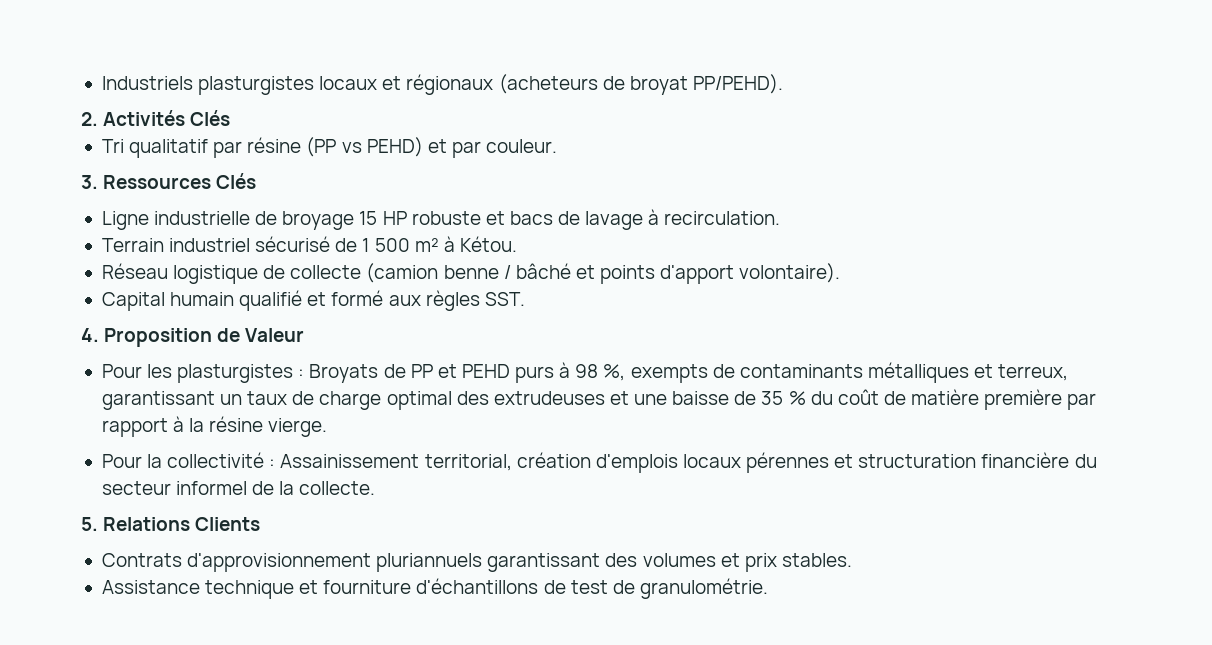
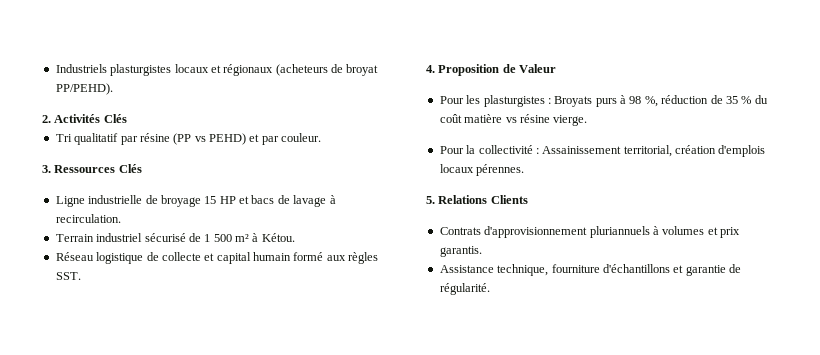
[411,211,481,225] robuste -> (236, 200) none
[366,263,841,284] [101,290,327,311] (camion benne / bâché et points d'apport volontaire). // Capital humain qualifié et -> [204,252,291,264] et capital humain
[383,362,1069,383] [101,391,730,410] de PP et PEHD purs à 98 %, exempts de contaminants métalliques et terreux, garantissant un taux de charge optimal des extrudeuses et une baisse -> [595,95,709,107] purs à 98 %, réduction
[883,389,1097,410] [101,416,205,437] de matière première par rapport à la -> [464,114,517,123] matière vs
[746,452,1097,473] [101,481,376,495] pérennes et structuration financière du secteur informel de la collecte. -> [476,164,525,176] pérennes.
[487,553,638,572] garantissant des -> [652,226,659,235] à
[781,553,852,567] stables. -> [439,246,482,257] garantis.
[205,578,768,599] technique et fourniture d'échantillons de test de granulométrie. -> [497,264,741,276] [439,283,490,295] technique, fourniture d'échantillons et garantie de régularité.

